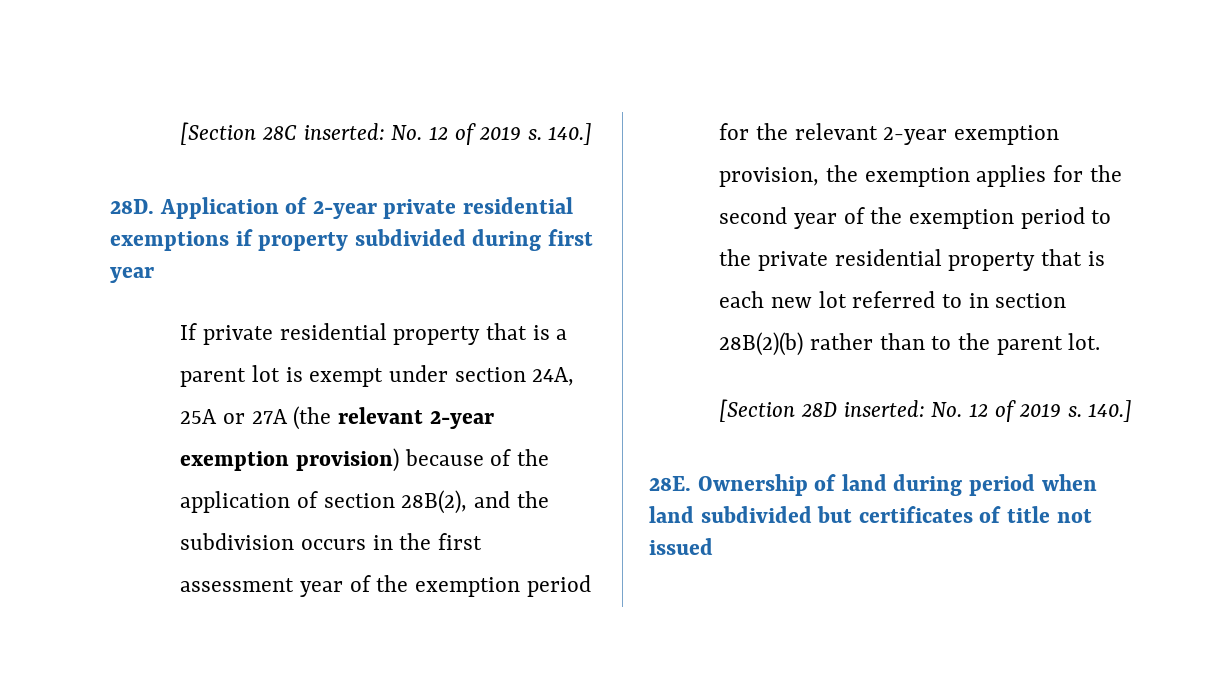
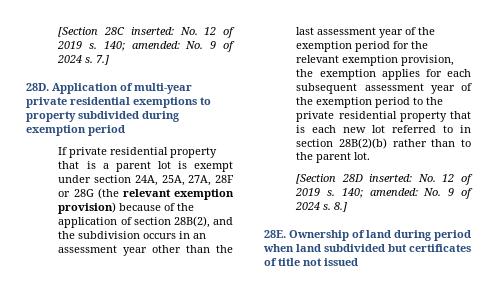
[548,123,593,145] 140.] -> [103,41,235,52] [57,55,110,65] 140; amended: No. 9 of 2024 s. 7.]
[312,201,377,219] 2-year -> [134,83,192,94] multi-year
[235,229,253,246] if -> [200,97,211,105] to
[548,229,594,246] [110,267,154,283] first year -> [26,125,125,136] exemption period
[180,409,288,424] 25A or 27A -> [161,175,235,186] [58,189,94,197] 25A, 27A, 28F or 28G
[429,411,494,429] 2-year -> (171, 193) none
[399,533,482,550] the first -> [193,233,207,239] [58,245,233,256] [296,27,315,35] an assessment year other than the last
[883,127,948,145] 2-year -> (340, 59) none
[1089,165,1122,182] [719,207,788,224] the second -> [447,69,471,77] [296,83,424,94] each subsequent assessment
[1088,400,1133,422] 140.] -> [341,188,473,199] [295,202,348,212] 140; amended: No. 9 of 2024 s. 8.]

